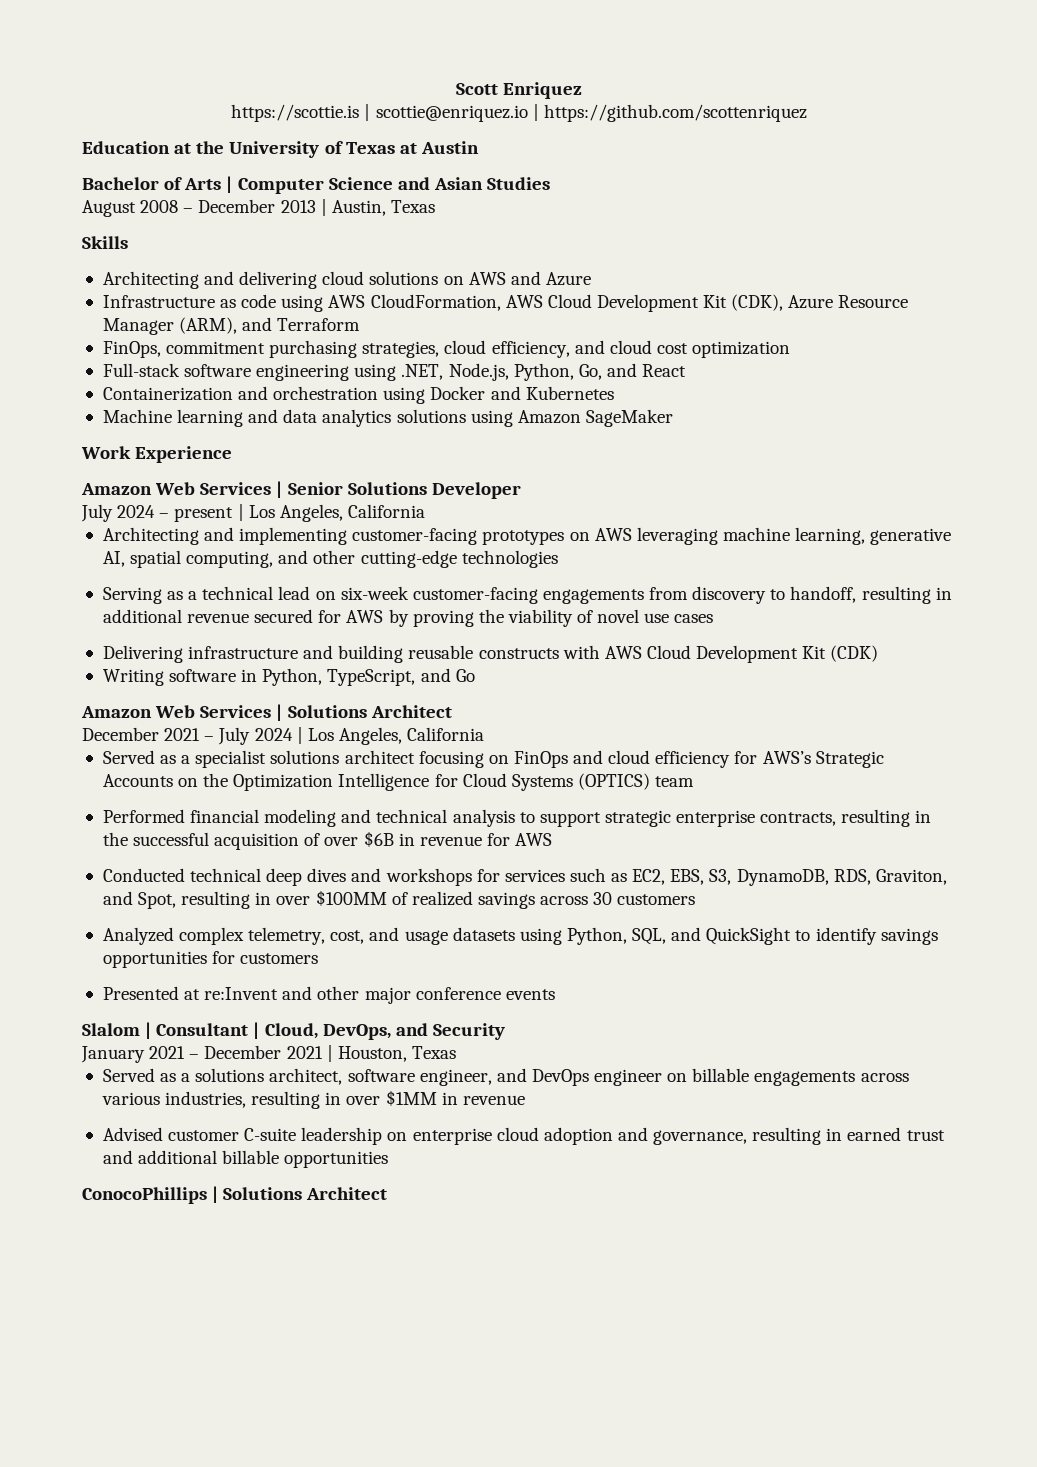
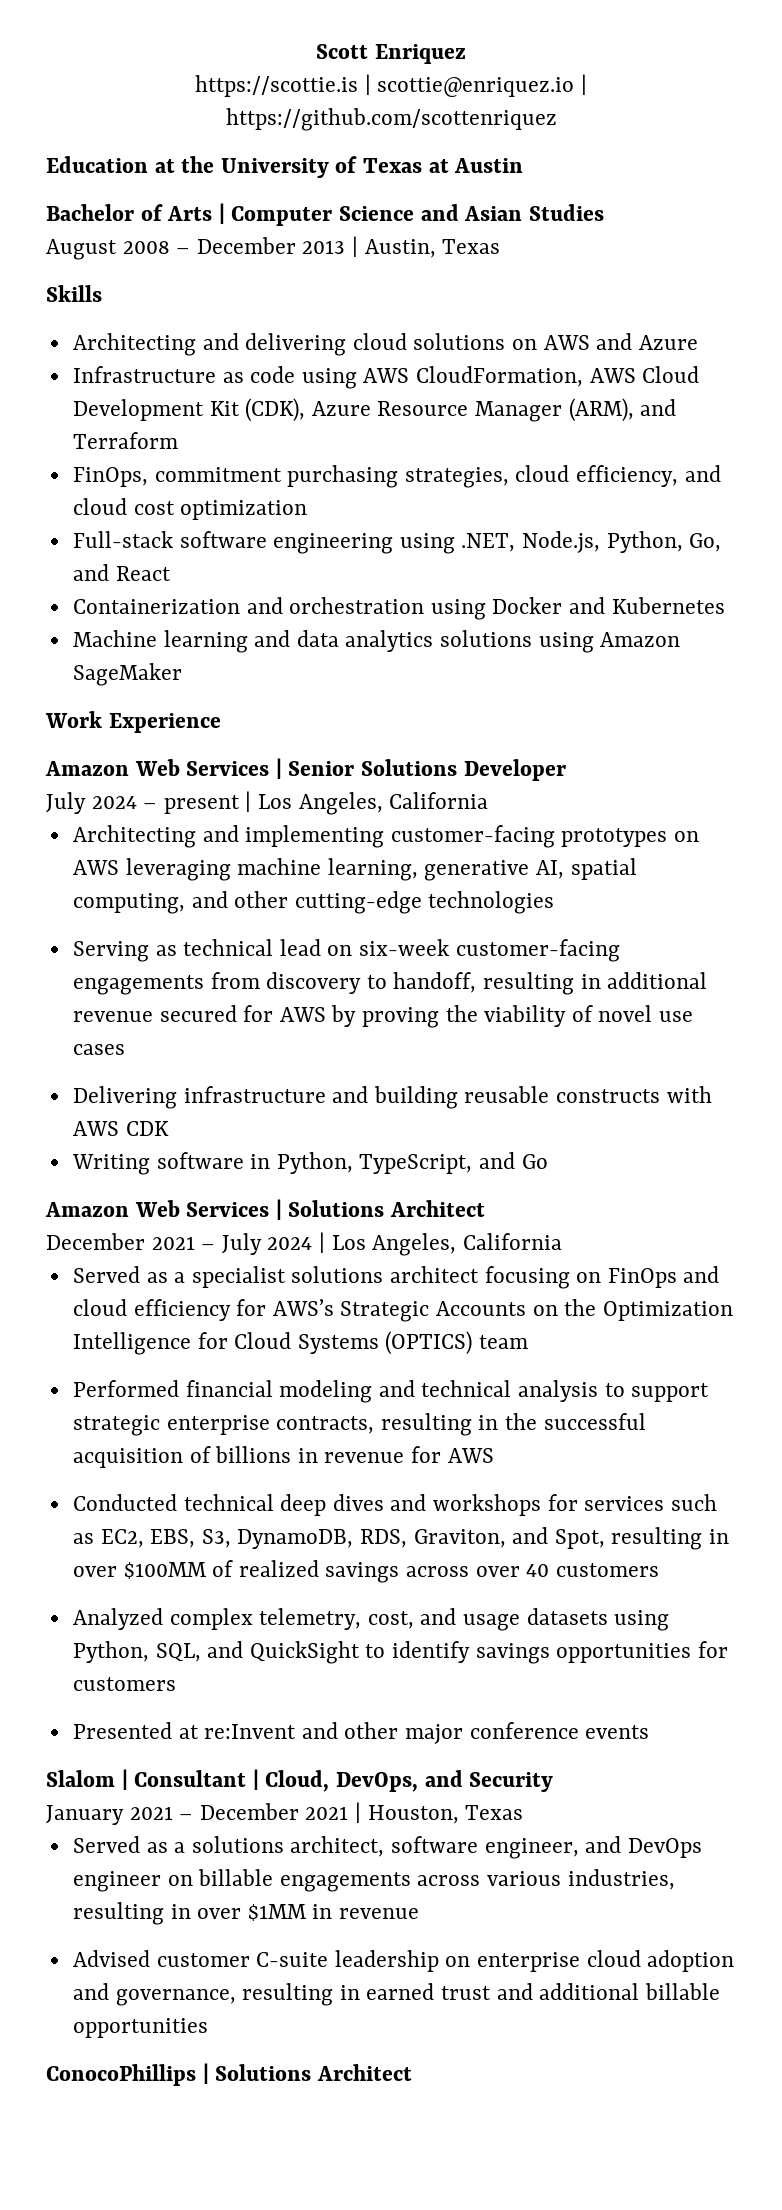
[188,591,198,600] a -> (177, 950) none
[646,645,879,663] Cloud Development Kit (CDK) -> [125,1121,169,1136] CDK
[324,831,394,847] over $6B -> [215,1446,292,1463] billions
[593,892,613,905] 30 -> [475,1564,550,1577] over 40

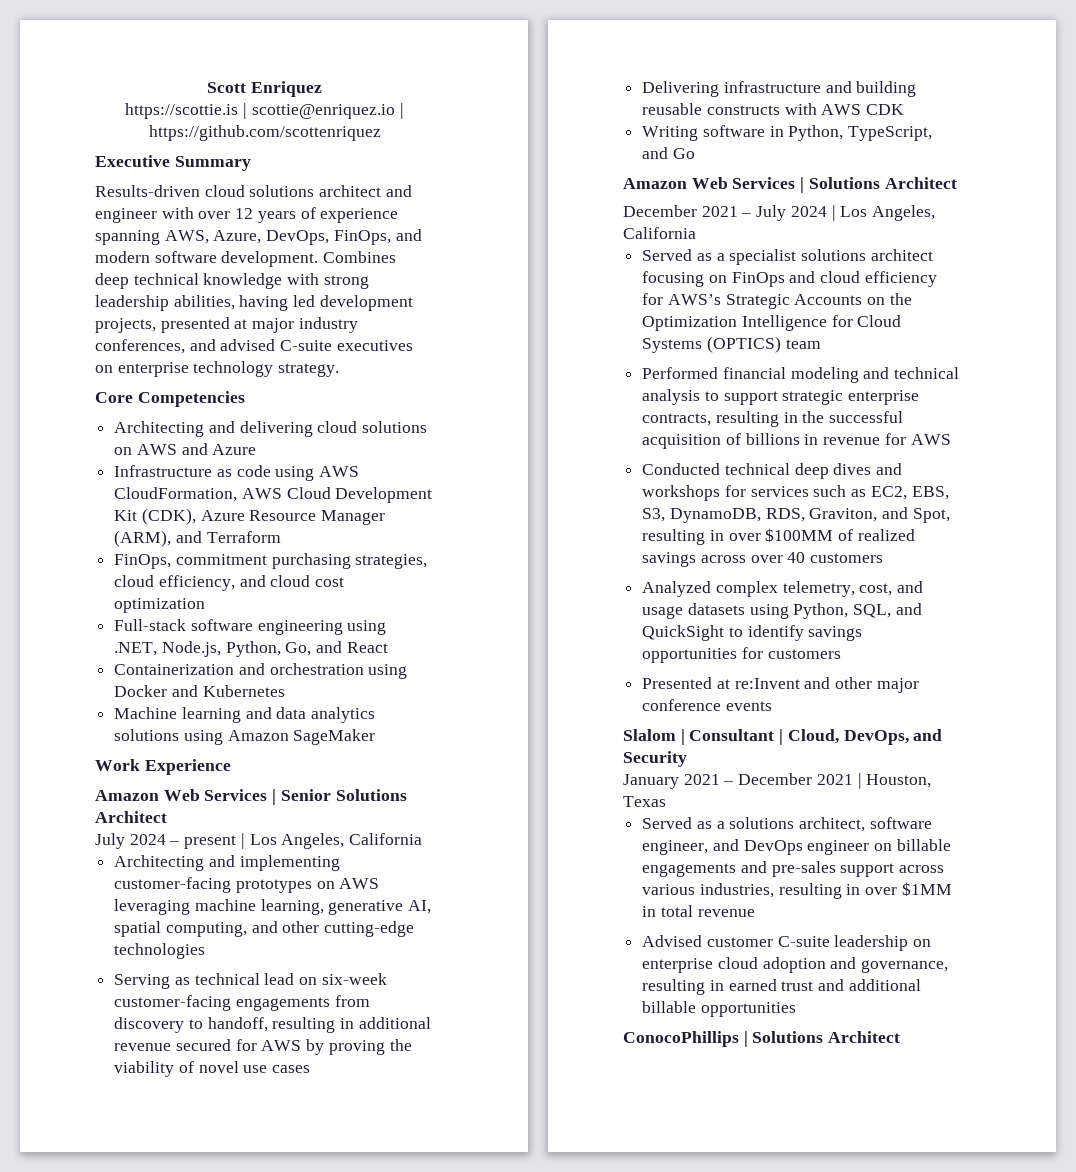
[46,156,524,178] [46,203,604,226] [46,236,501,260] [46,285,102,302] Education at the University of Texas at Austin // Bachelor of Arts | Computer Science and Asian Studies // August 2008 – December 2013 | Austin, Texas // Skills -> [95,155,251,171] [95,185,412,197] [95,207,399,223] [95,229,422,245] [95,251,397,267] [95,273,369,289] [95,295,413,311] [95,317,358,333] [95,339,413,354] [95,361,340,377] [95,391,245,407] Executive Summary // Results-driven cloud solutions architect and engineer with over 12 years of experience spanning AWS, Azure, DevOps, FinOps, and modern software development. Combines deep technical knowledge with strong leadership abilities, having led development projects, presented at major industry conferences, and advised C-suite executives on enterprise technology strategy. // Core Competencies
[463,759,566,781] Developer -> [95,811,167,823] Architect
(411, 1882) none -> [740,861,895,877] and pre-sales support
(333, 1911) none -> [660,905,693,917] total

